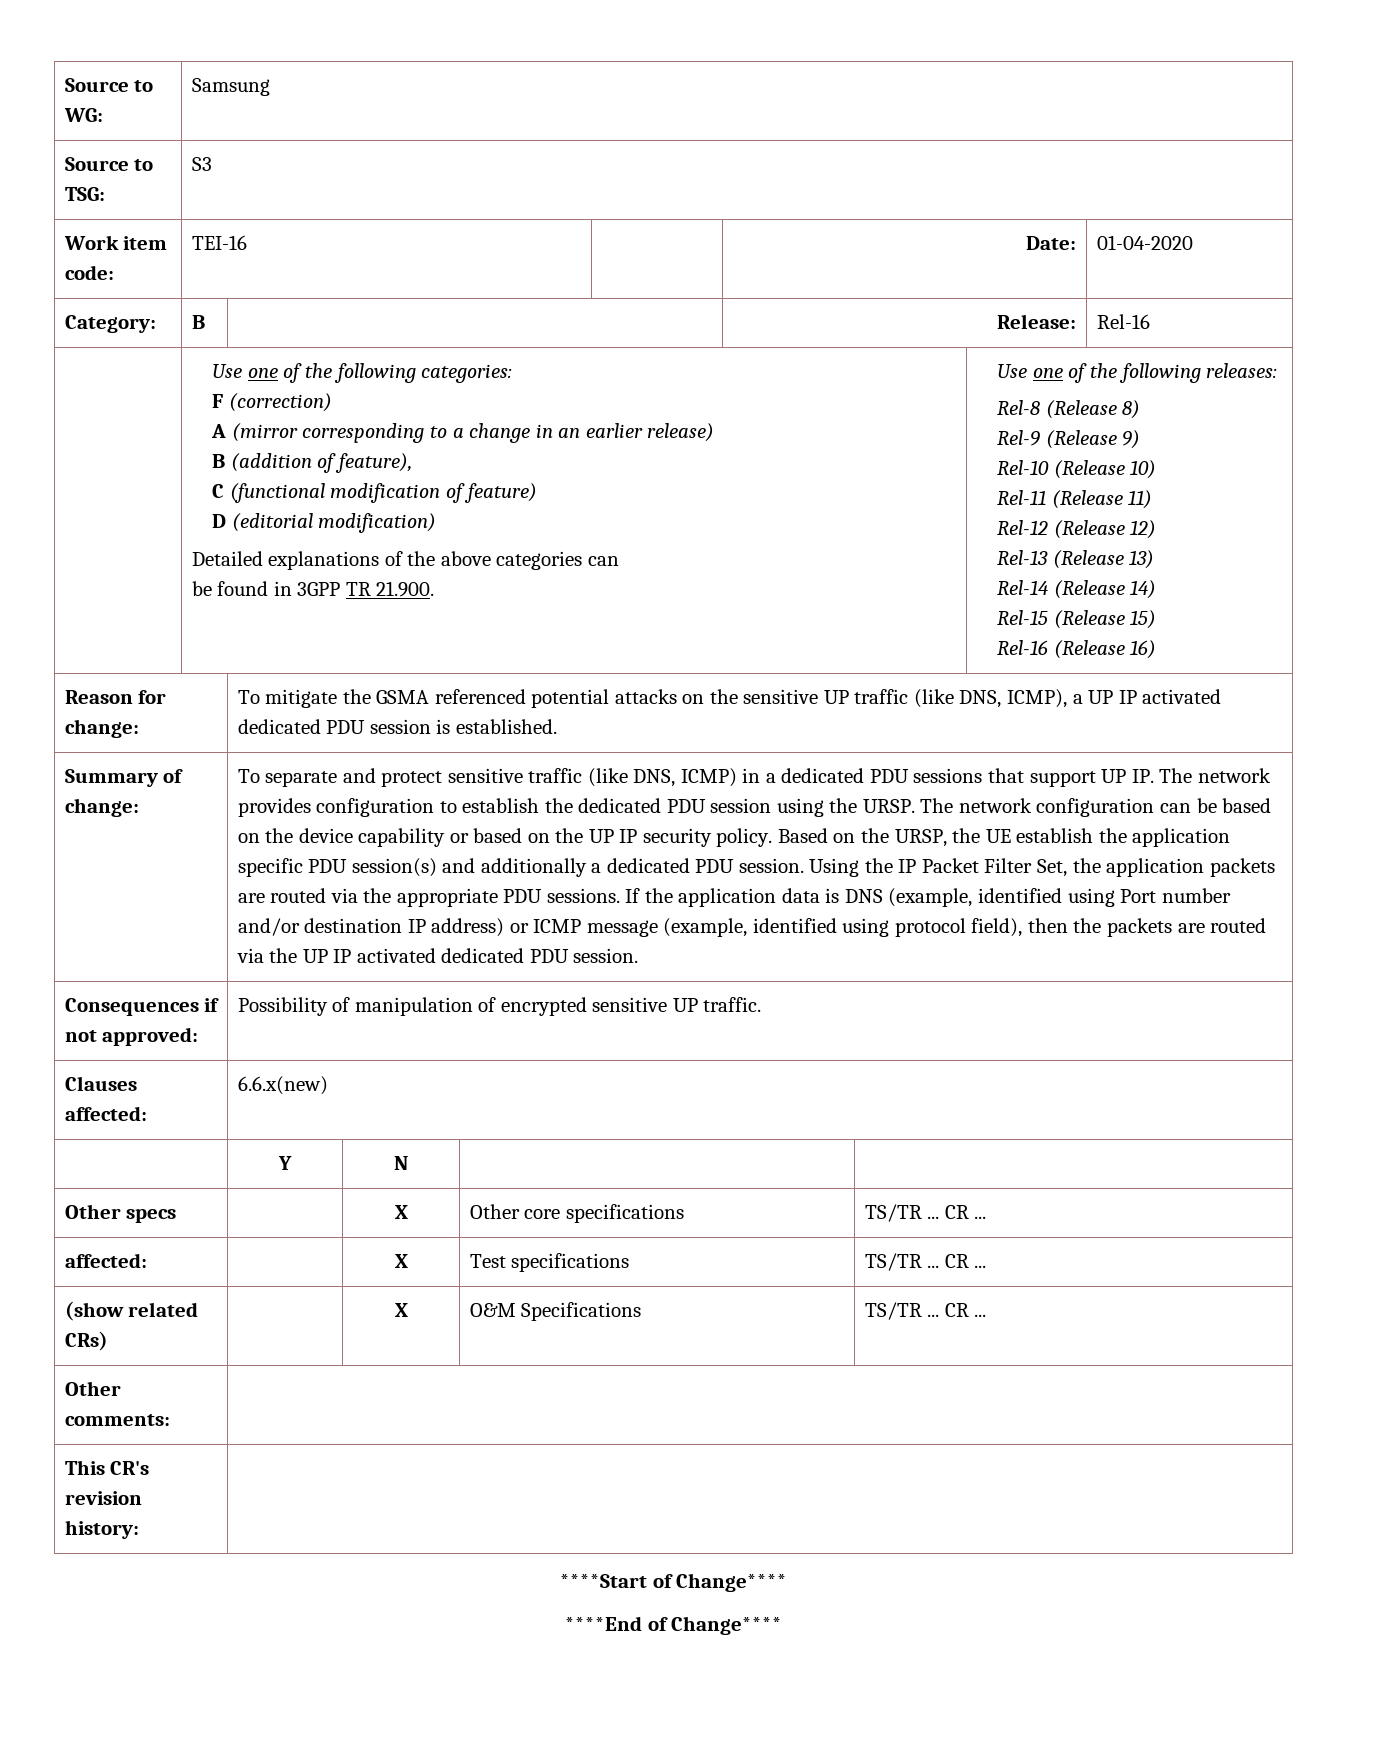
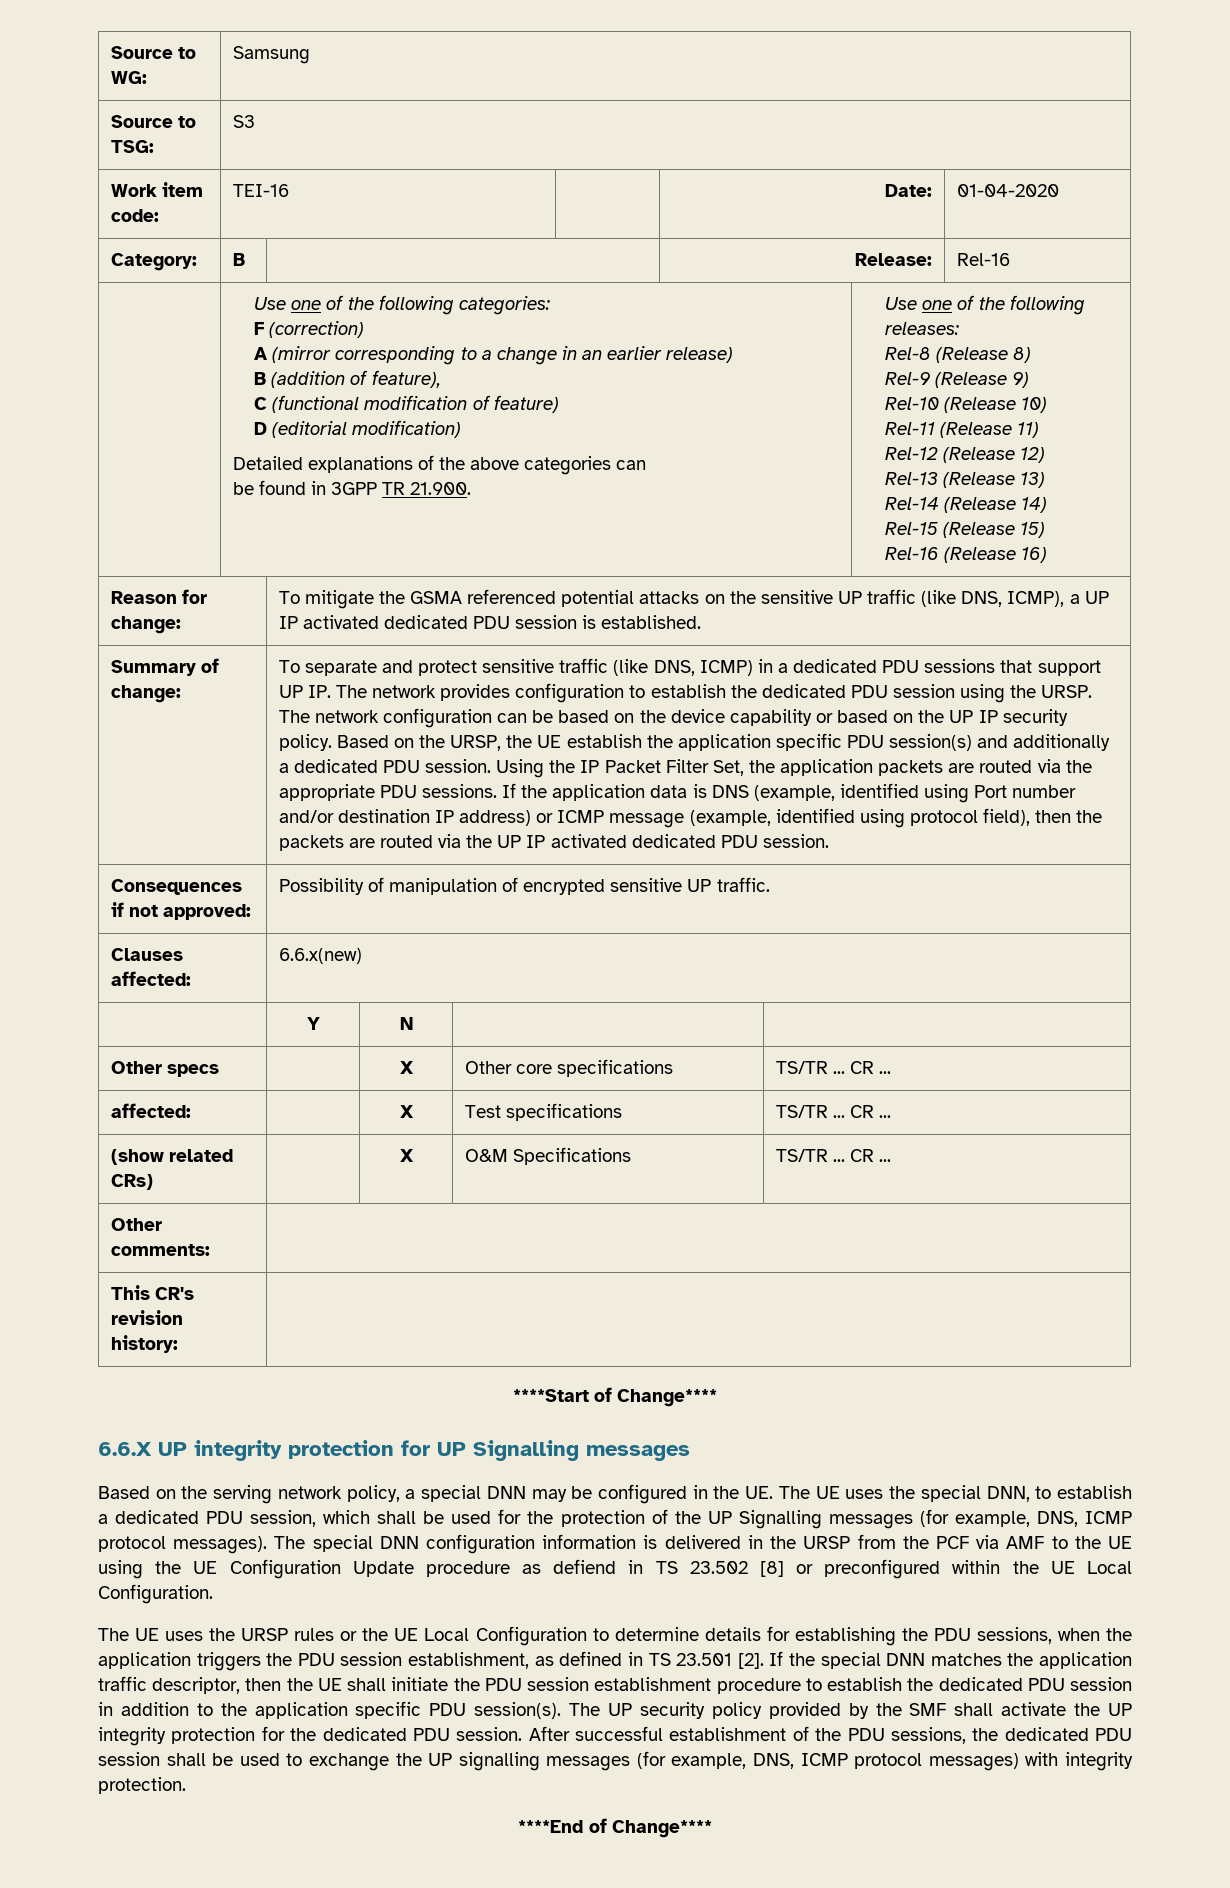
(788, 1582) none -> [98,1440,690,1461] [98,1484,1133,1504] [98,1509,1132,1529] [98,1534,1132,1554] [98,1559,1132,1579] [98,1584,213,1604] [98,1626,1132,1646] [98,1651,1132,1671] [98,1676,1132,1694] [98,1701,1133,1719] [98,1726,1132,1746] [98,1751,1134,1771] [98,1777,186,1794] // 6.6.X UP integrity protection for UP Signalling messages // Based on the serving network policy, a special DNN may be configured in the UE. The UE uses the special DNN, to establish a dedicated PDU session, which shall be used for the protection of the UP Signalling messages (for example, DNS, ICMP protocol messages). The special DNN configuration information is delivered in the URSP from the PCF via AMF to the UE using the UE Configuration Update procedure as defiend in TS 23.502 [8] or preconfigured within the UE Local Configuration. // The UE uses the URSP rules or the UE Local Configuration to determine details for establishing the PDU sessions, when the application triggers the PDU session establishment, as defined in TS 23.501 [2]. If the special DNN matches the application traffic descriptor, then the UE shall initiate the PDU session establishment procedure to establish the dedicated PDU session in addition to the application specific PDU session(s). The UP security policy provided by the SMF shall activate the UP integrity protection for the dedicated PDU session. After successful establishment of the PDU sessions, the dedicated PDU session shall be used to exchange the UP signalling messages (for example, DNS, ICMP protocol messages) with integrity protection.

